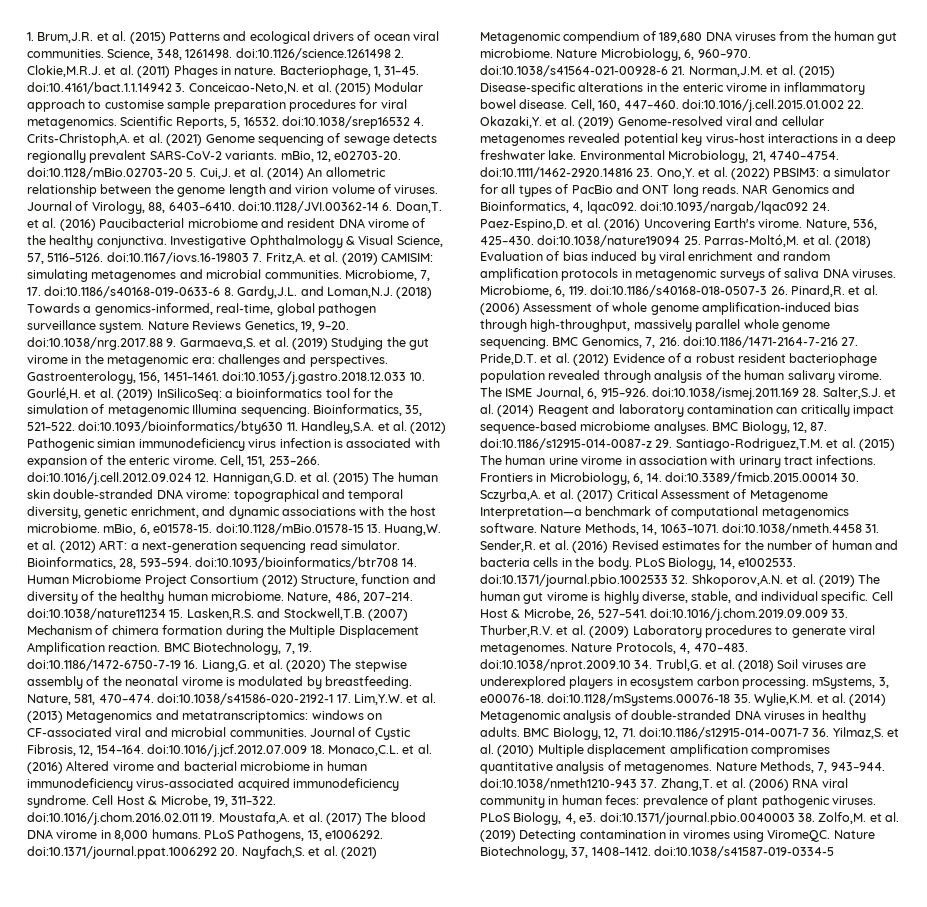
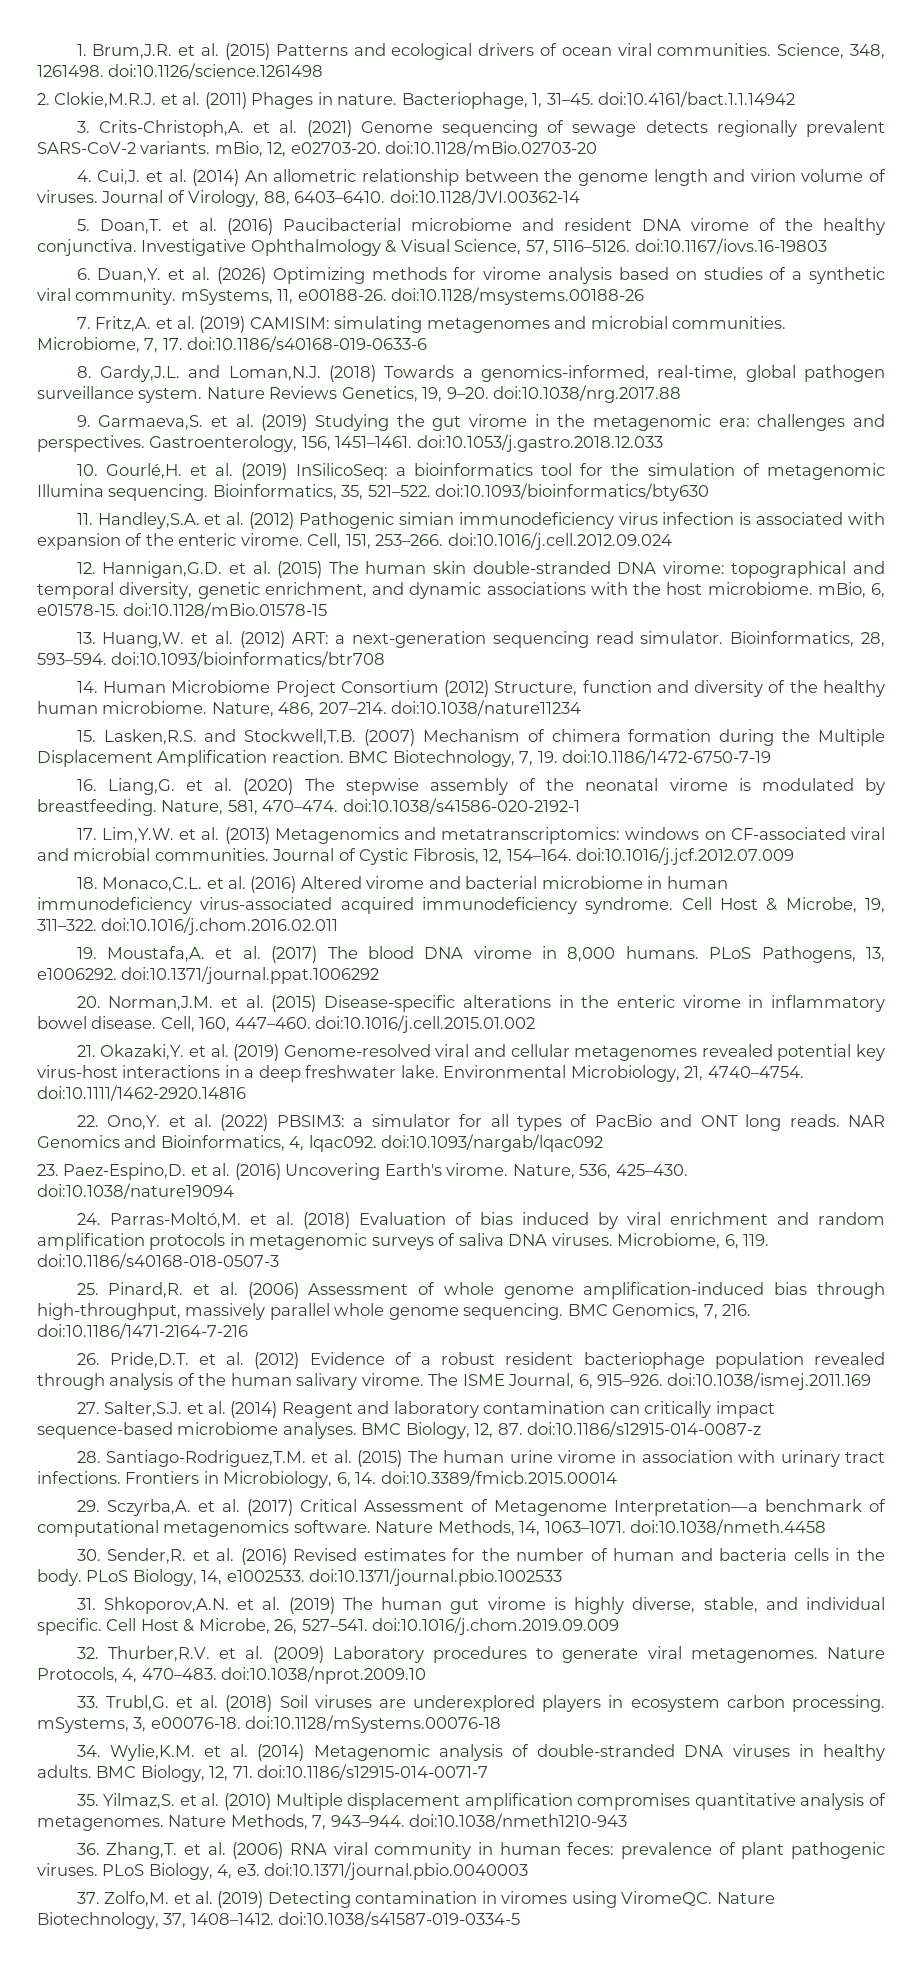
(391, 54) none -> (324, 71) //
[175,82,424,95] [27,99,407,112] [27,116,425,129] 3. Conceicao-Neto,N. et al. (2015) Modular approach to customise sample preparation procedures for viral metagenomics. Scientific Reports, 5, 16532. doi:10.1038/srep16532 4. -> [76,121,90,133] // 3.
[186,168,197,177] 5. -> [76,170,92,182] // 4.
[382,202,393,211] 6. -> [76,219,90,231] // 5.
(249, 258) none -> [76,267,886,284] [37,287,645,305] // 6. Duan,Y. et al. (2026) Optimizing methods for virome analysis based on studies of a synthetic viral community. mSystems, 11, e00188-26. doi:10.1128/msystems.00188-26 //
(221, 292) none -> (428, 344) //
(163, 343) none -> (682, 394) //
(407, 377) none -> (663, 443) //
(284, 427) none -> (710, 492) //
(192, 478) none -> (672, 541) //
(364, 529) none -> (328, 610) //
(399, 563) none -> (386, 659) //
(166, 614) none -> (582, 708) //
(181, 665) none -> (772, 757) //
(334, 699) none -> (580, 806) //
(308, 750) none -> (795, 856) //
(198, 818) none -> (339, 926) //
[220,846,377,859] [480,31,898,44] [480,48,751,61] [480,65,686,77] 20. Nayfach,S. et al. (2021) Metagenomic compendium of 189,680 DNA viruses from the human gut microbiome. Nature Microbiology, 6, 960–970. doi:10.1038/s41564-021-00928-6 21. -> [76,996,101,1008] // 20.
[847,100,865,109] 22. -> [76,1045,96,1057] // 21.
[636,168,654,177] 23. -> [76,1115,99,1127] // 22.
[811,202,830,211] 24. -> [37,1164,59,1176] // 23.
[683,236,701,245] 25. -> [76,1213,101,1225] // 24.
[770,286,788,295] 26. -> [76,1283,99,1295] // 25.
[841,337,859,346] 27. -> [76,1353,100,1365] // 26.
[802,388,820,397] 28. -> [76,1402,100,1414] // 27.
[655,439,673,448] 29. -> [76,1451,101,1463] // 28.
[841,473,860,482] 30. -> [76,1500,100,1512] // 29.
[865,524,880,533] 31. -> [76,1549,101,1561] // 30.
[671,575,689,584] 32. -> [76,1598,96,1610] // 31.
[831,609,849,618] 33. -> [76,1647,99,1659] // 32.
[634,660,653,669] 34. -> [76,1696,99,1708] // 33.
[733,694,751,703] 35. -> [76,1745,101,1757] // 34.
[812,728,830,737] 36. -> [76,1794,99,1806] // 35.
[640,779,658,788] 37. -> [76,1843,100,1855] // 36.
[797,813,815,822] 38. -> [76,1892,100,1904] // 37.

